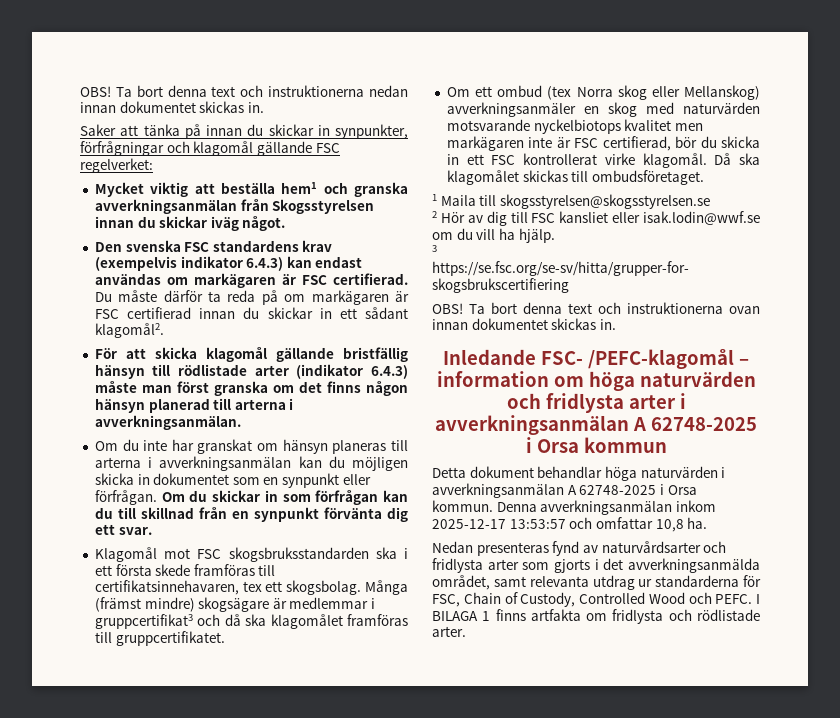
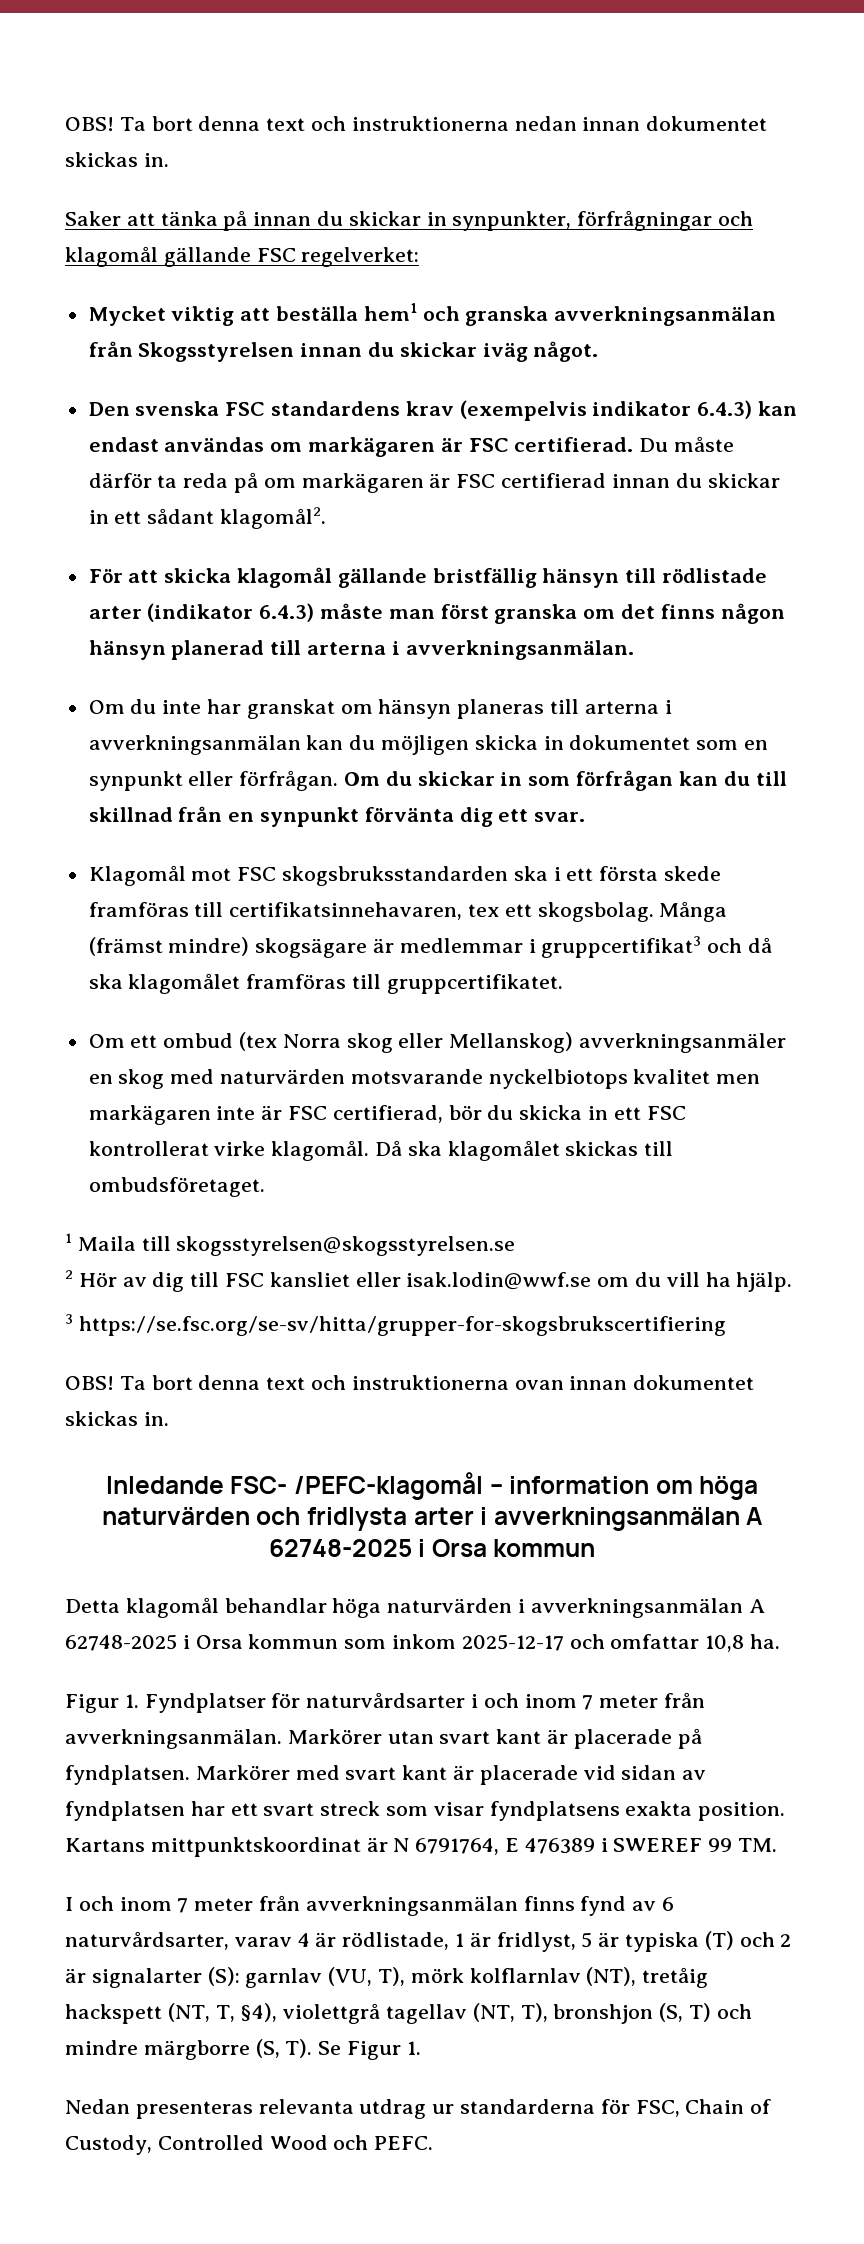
[469,466,534,478] dokument -> [125,1597,219,1618] klagomål
[432,500,673,515] kommun. Denna avverkningsanmälan -> [248,1634,387,1649] kommun som
[509,519,566,529] 13:53:57 -> (564, 1642) none
[432,541,727,556] [432,558,760,573] [432,575,526,590] Nedan presenteras fynd av naturvårdsarter och fridlysta arter som gjorts i det avverkningsanmälda området, samt -> [65,1692,706,1713] [65,1728,702,1749] [65,1765,707,1785] [65,1801,786,1821] [65,1837,778,1857] [65,1895,675,1916] [65,1931,792,1952] [65,1967,709,1988] [65,2003,752,2024] [65,2039,421,2060] [65,2099,253,2119] Figur 1. Fyndplatser för naturvårdsarter i och inom 7 meter från avverkningsanmälan. Markörer utan svart kant är placerade på fyndplatsen. Markörer med svart kant är placerade vid sidan av fyndplatsen har ett svart streck som visar fyndplatsens exakta position. Kartans mittpunktskoordinat är N 6791764, E 476389 i SWEREF 99 TM. // I och inom 7 meter från avverkningsanmälan finns fynd av 6 naturvårdsarter, varav 4 är rödlistade, 1 är fridlyst, 5 är typiska (T) och 2 är signalarter (S): garnlav (VU, T), mörk kolflarnlav (NT), tretåig hackspett (NT, T, §4), violettgrå tagellav (NT, T), bronshjon (S, T) och mindre märgborre (S, T). Se Figur 1. // Nedan presenteras
[756,594,760,604] [432,609,760,624] [432,626,466,637] I BILAGA 1 finns artfakta om fridlysta och rödlistade arter. -> (434, 2143) none

